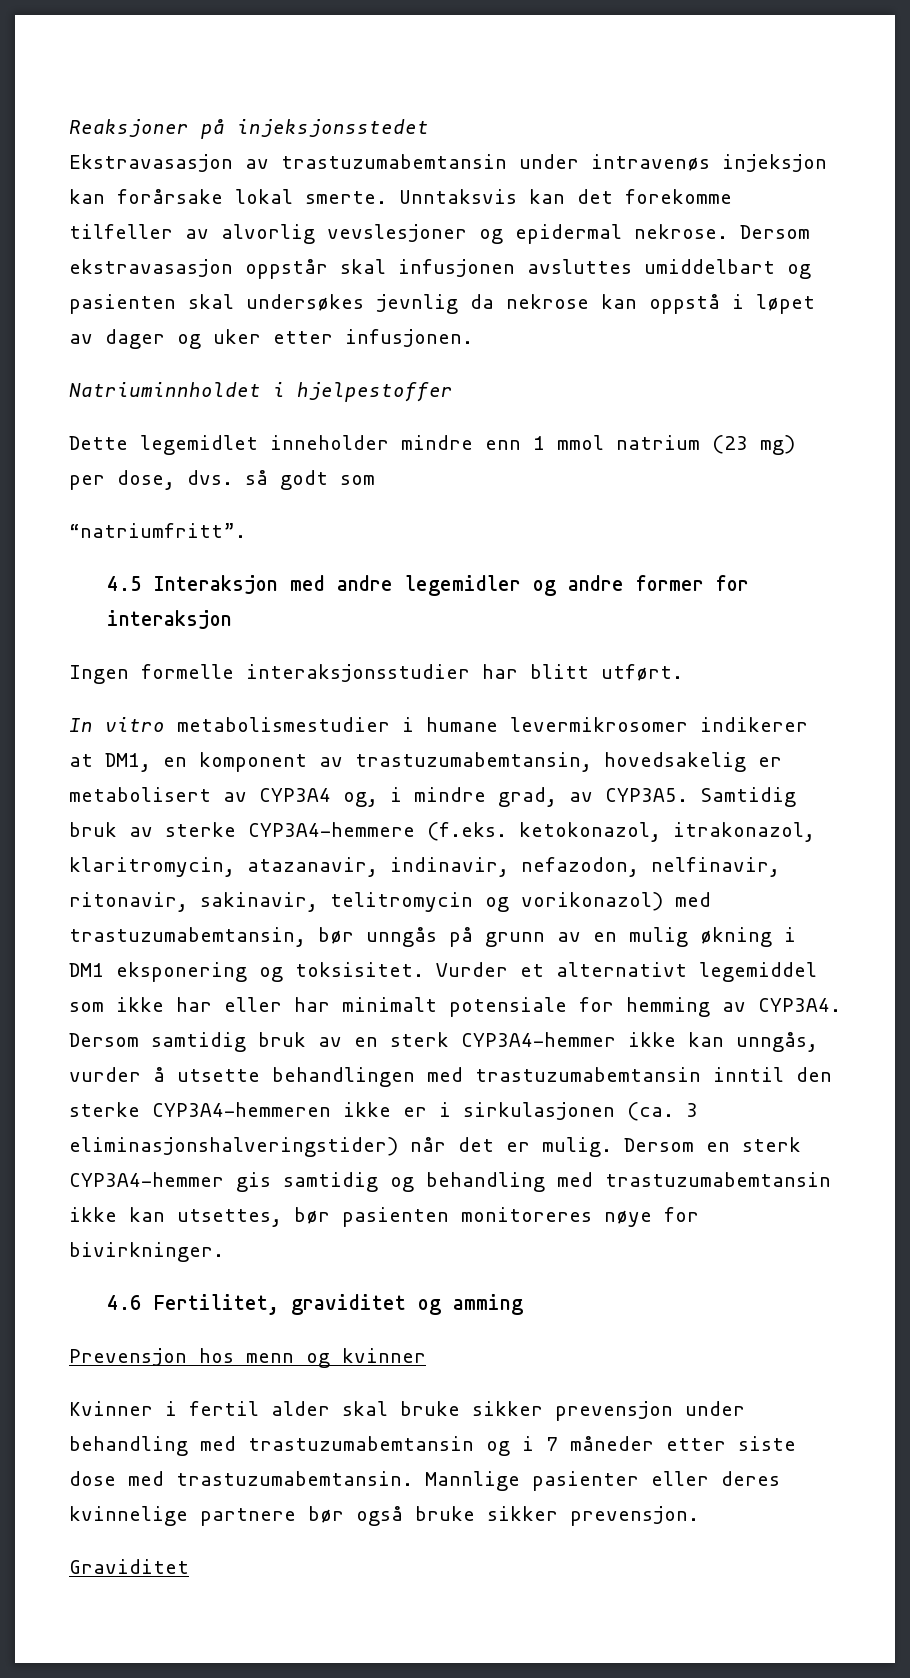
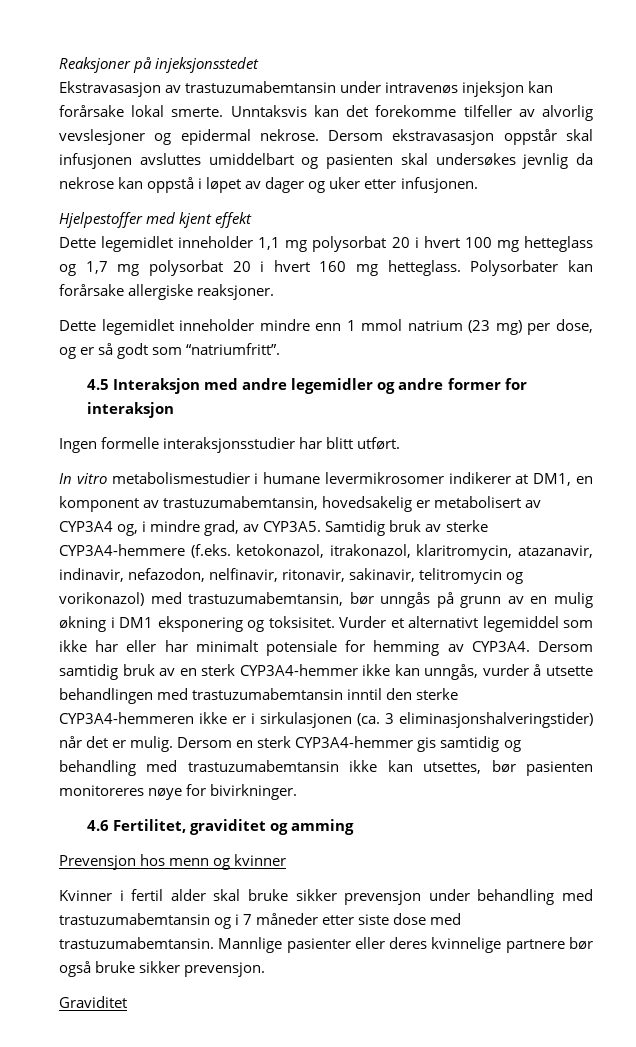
[69,382,453,402] Natriuminnholdet i hjelpestoffer -> [59,212,253,228] [59,236,594,252] [59,260,593,276] [59,284,275,300] Hjelpestoffer med kjent effekt // Dette legemidlet inneholder 1,1 mg polysorbat 20 i hvert 100 mg hetteglass og 1,7 mg polysorbat 20 i hvert 160 mg hetteglass. Polysorbater kan forårsake allergiske reaksjoner.
[187,470,233,485] dvs. -> [59,347,95,359] og er
(375, 480) // -> (183, 351) none

